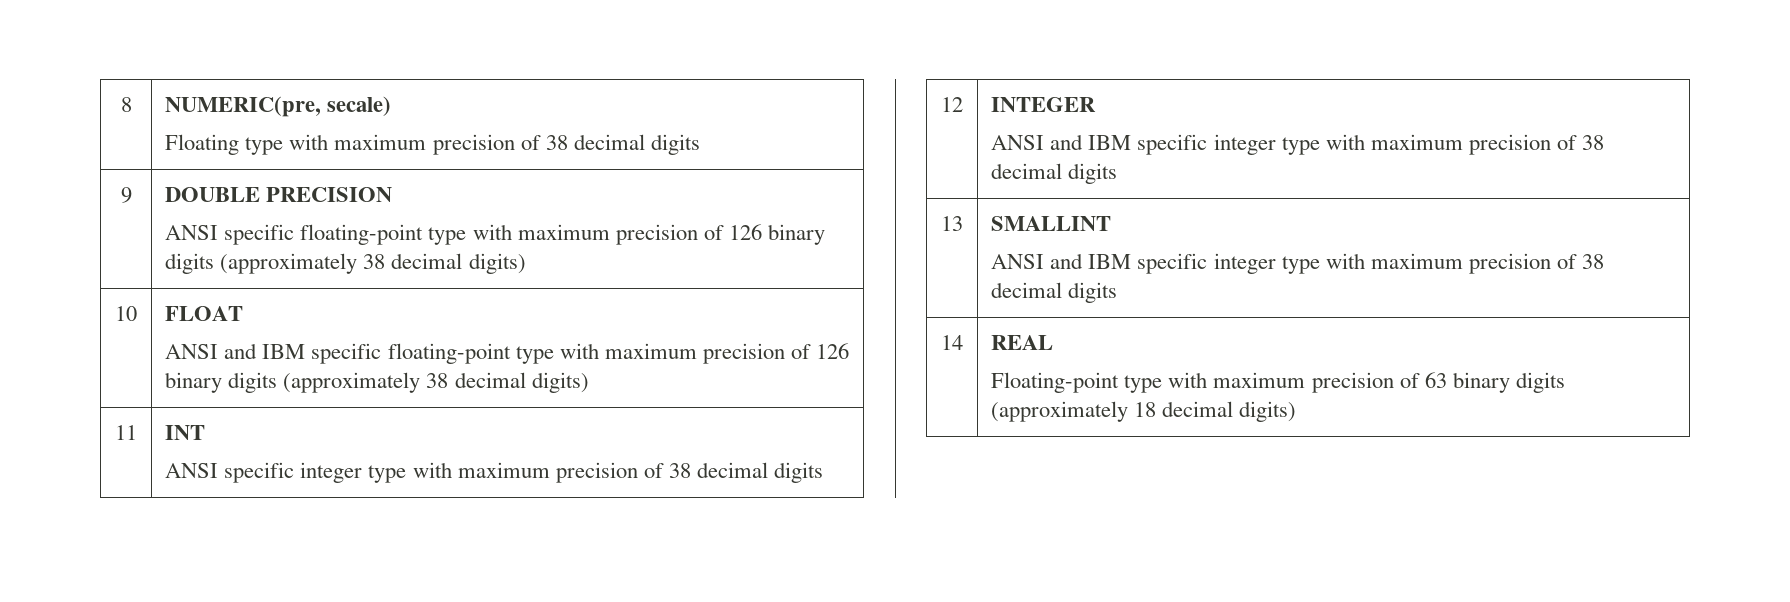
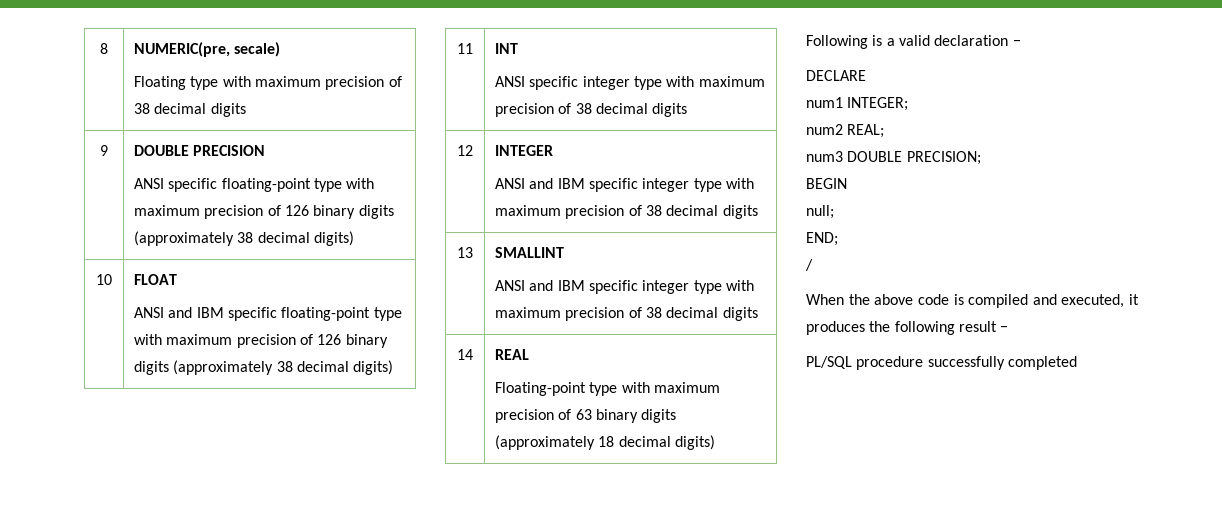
(1297, 411) none -> [806,35,1021,49] [806,70,866,81] [806,97,909,111] [806,124,885,138] [806,151,981,165] [806,178,847,189] [806,205,834,219] [806,232,838,246] [805,259,813,271] [806,294,1139,308] [806,321,1009,335] [806,356,1077,370] // Following is a valid declaration − // DECLARE // num1 INTEGER; // num2 REAL; // num3 DOUBLE PRECISION; // BEGIN // null; // END; // / // When the above code is compiled and executed, it produces the following result − // PL/SQL procedure successfully completed

